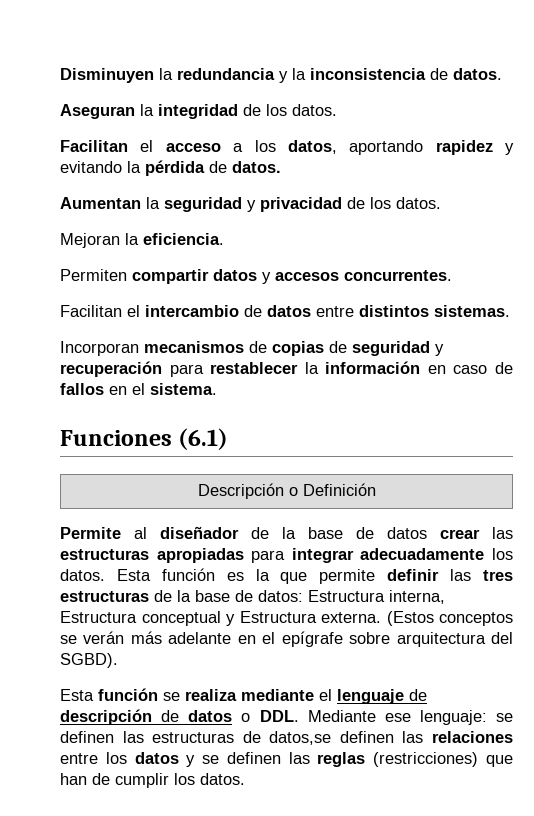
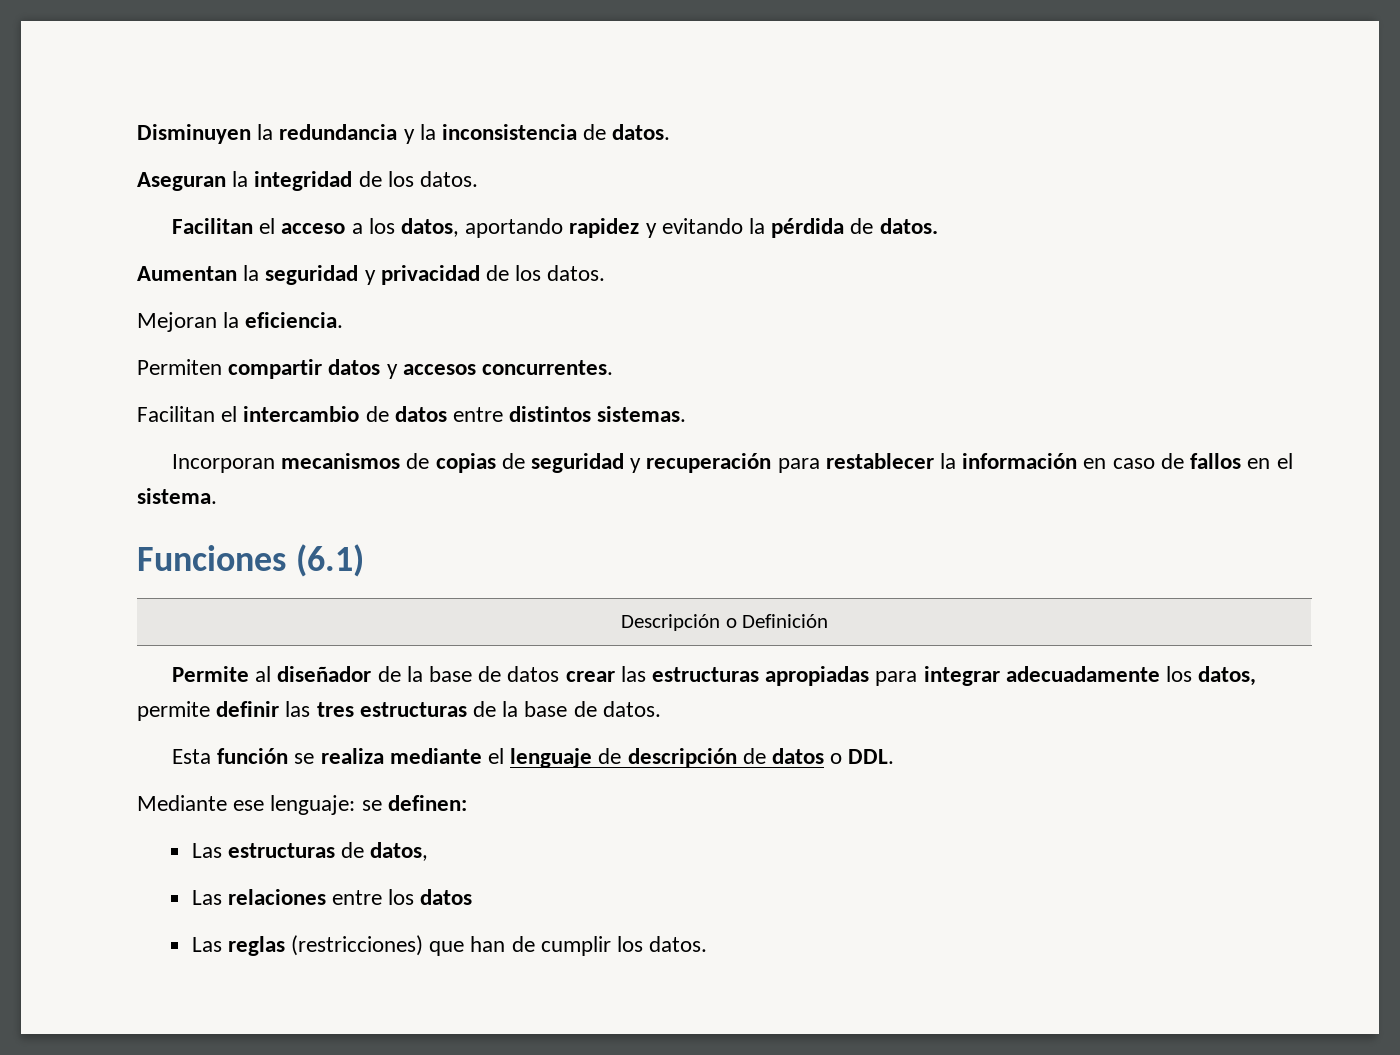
[60,568,308,584] datos. Esta función es la que -> [1198,666,1257,686] datos,
[258,590,445,604] [60,611,513,626] [60,631,513,647] [60,653,118,668] datos: Estructura interna, Estructura conceptual y Estructura externa. (Estos conceptos se verán más adelante en el epígrafe sobre arquitectura del SGBD). -> [602,701,661,717] datos.
(299, 716) none -> (895, 756) //
[60,731,424,745] definen las estructuras de datos,se definen las -> [387,795,467,811] [191,842,429,861] [191,890,222,905] definen: // Las estructuras de datos, // Las
[186,752,310,767] y se definen las -> [191,937,222,952] // Las

